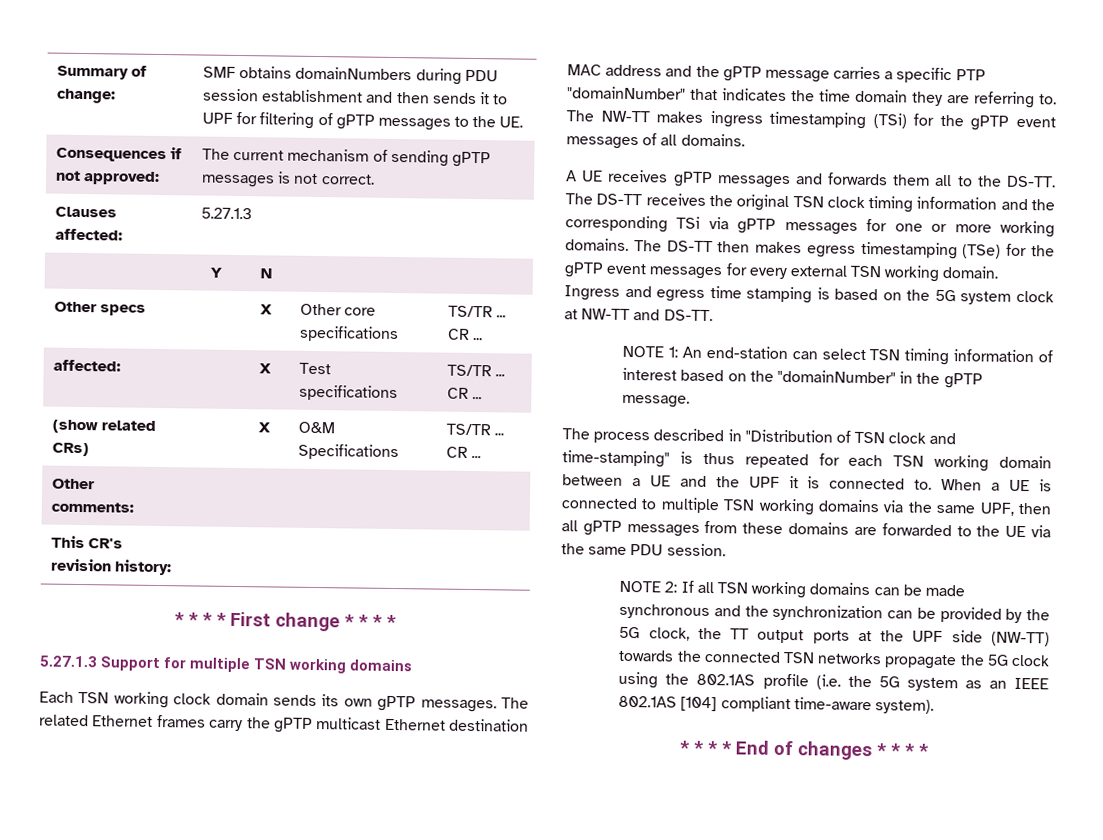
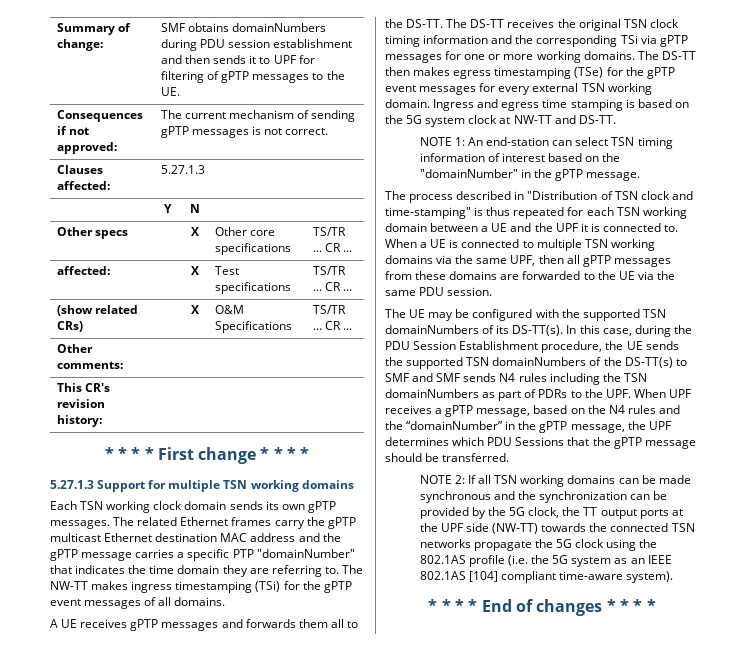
(726, 550) none -> [385,309,666,321] [385,325,692,337] [385,341,679,353] [385,357,687,369] [385,373,647,385] [385,389,691,401] [385,405,680,417] [385,421,671,433] [385,437,696,449] [385,453,510,462] // The UE may be configured with the supported TSN domainNumbers of its DS-TT(s). In this case, during the PDU Session Establishment procedure, the UE sends the supported TSN domainNumbers of the DS-TT(s) to SMF and SMF sends N4 rules including the TSN domainNumbers as part of PDRs to the UPF. When UPF receives a gPTP message, based on the N4 rules and the “domainNumber” in the gPTP message, the UPF determines which PDU Sessions that the gPTP message should be transferred.

